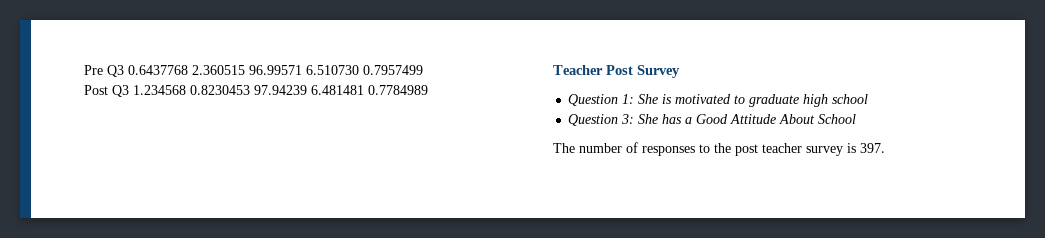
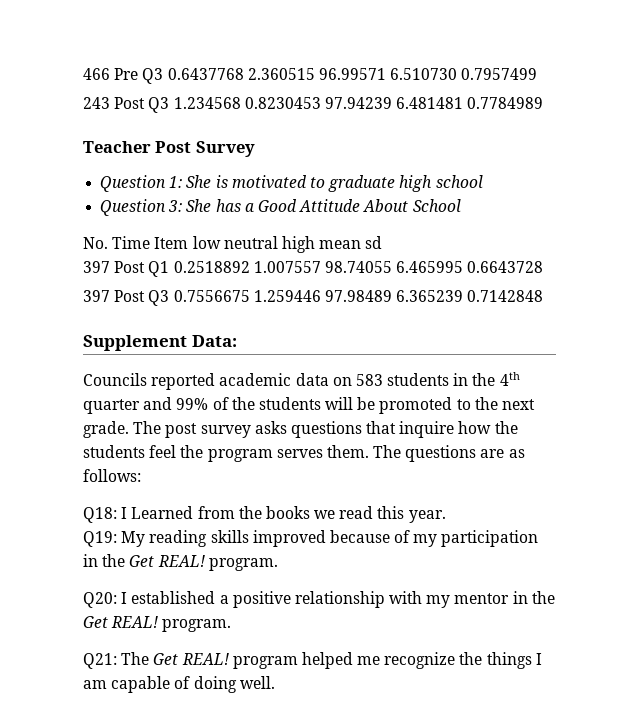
(84, 70) none -> [83,68,110,80] 466
(423, 70) none -> [83,97,110,109] 243
[553,142,885,156] The number of responses to the post teacher survey is 397. -> [83,236,383,253] [83,261,544,277] [83,290,544,306] [83,335,237,351] [83,372,520,390] [83,397,536,414] [83,421,518,438] [83,445,525,462] [83,469,141,482] [83,506,446,523] [83,530,539,547] [83,554,278,571] [83,591,555,608] [83,616,232,632] [83,652,542,669] [83,676,275,693] No. Time Item low neutral high mean sd // 397 Post Q1 0.2518892 1.007557 98.74055 6.465995 0.6643728 // 397 Post Q3 0.7556675 1.259446 97.98489 6.365239 0.7142848 // Supplement Data: // Councils reported academic data on 583 students in the 4th quarter and 99% of the students will be promoted to the next grade. The post survey asks questions that inquire how the students feel the program serves them. The questions are as follows: // Q18: I Learned from the books we read this year. // Q19: My reading skills improved because of my participation in the Get REAL! program. // Q20: I established a positive relationship with my mentor in the Get REAL! program. // Q21: The Get REAL! program helped me recognize the things I am capable of doing well.

